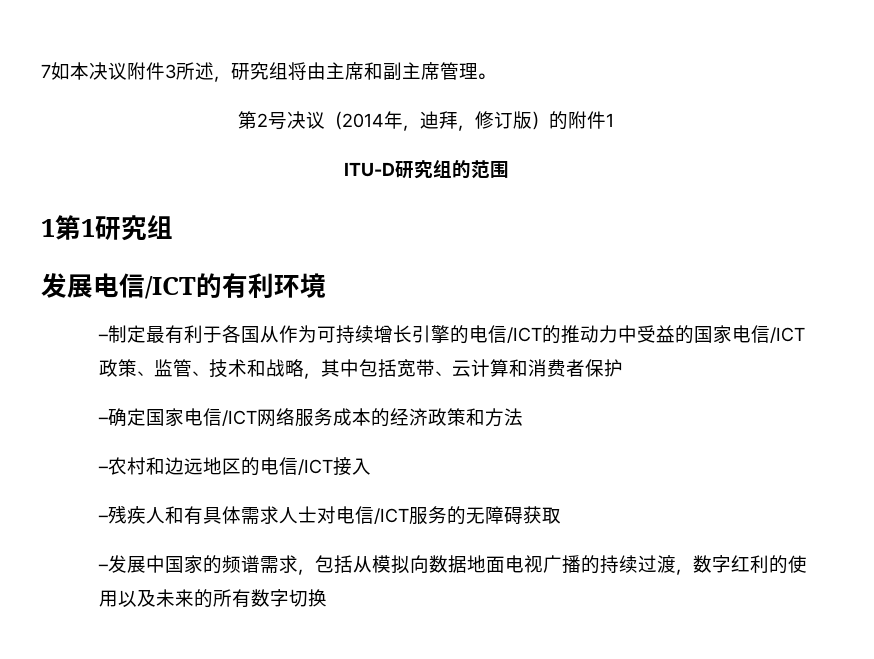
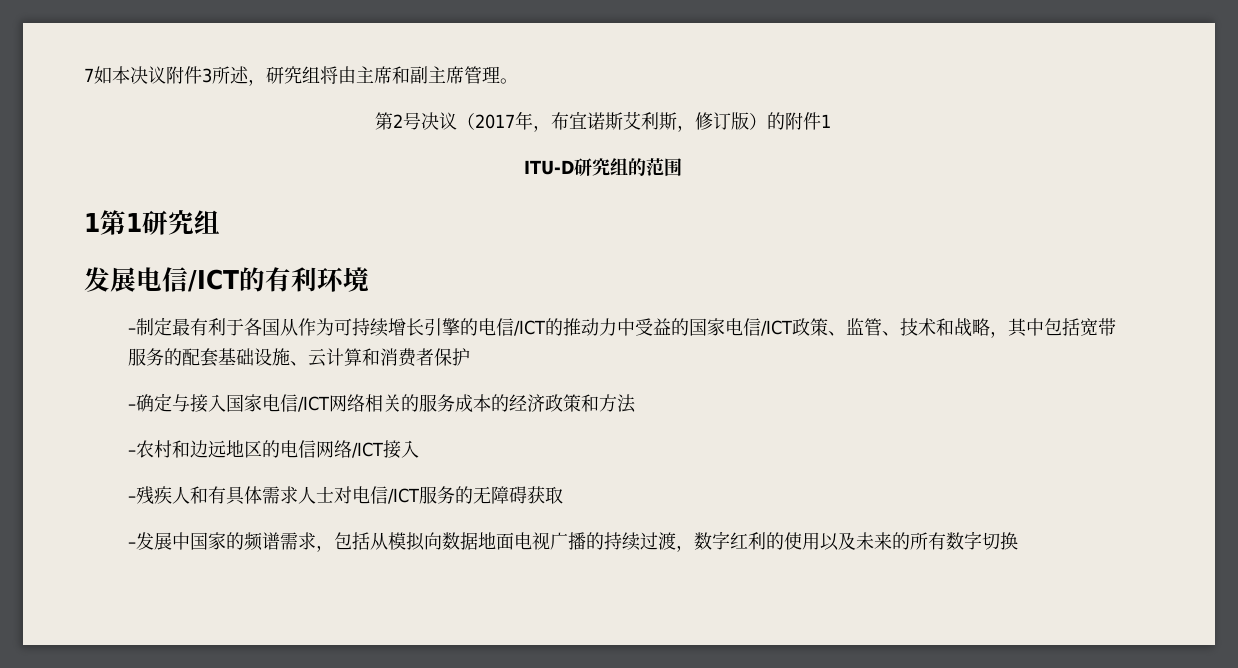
[342,111,458,131] 2014年，迪拜 -> [474,111,677,132] 2017年，布宜诺斯艾利斯
(435, 368) none -> [127,348,290,367] 服务的配套基础设施
(146, 417) none -> [171,394,226,413] 与接入
(295, 417) none -> [364,394,419,412] 相关的
(298, 466) none -> [315,440,352,458] 网络

